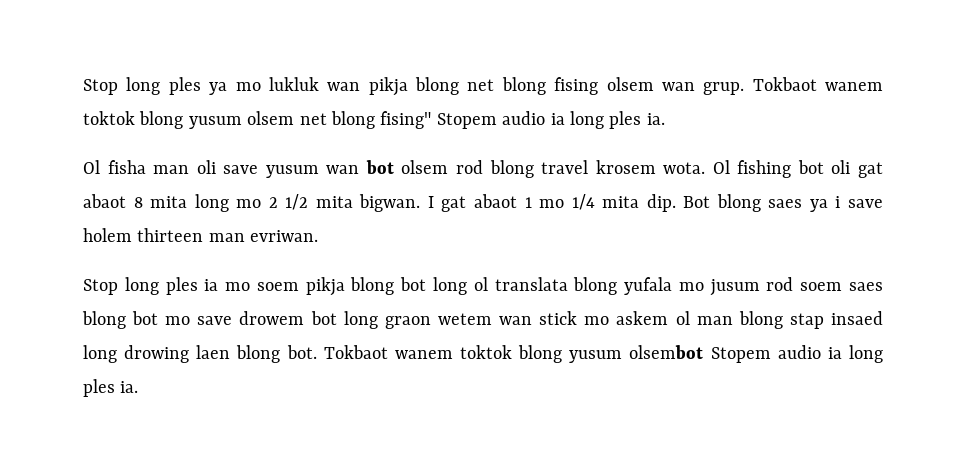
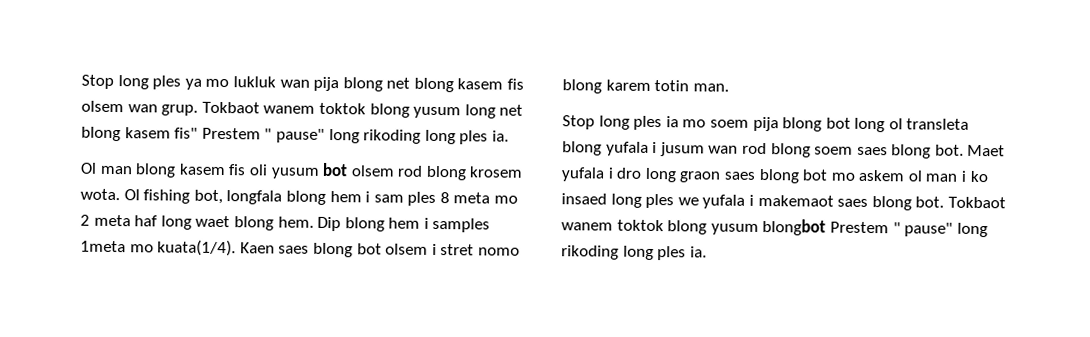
[368,77,408,96] pikja -> [313,76,340,92] pija
[554,77,599,95] fising -> [457,78,525,90] kasem fis
[247,111,665,129] [83,160,360,178] olsem net blong fising" Stopem audio ia long ples ia. // Ol fisha man oli save yusum wan -> [464,104,524,119] [81,126,509,145] [80,162,319,179] long net blong kasem fis" Prestem " pause" long rikoding long ples ia. // Ol man blong kasem fis oli yusum
[541,160,589,174] travel -> (467, 173) none
[797,160,883,178] [83,194,883,212] [83,228,319,242] bot oli gat abaot 8 mita long mo 2 1/2 mita bigwan. I gat abaot 1 mo 1/4 mita dip. Bot blong saes ya i save holem thirteen man evriwan. -> [193,189,519,206] [80,214,491,233] [80,239,520,258] [562,79,729,94] bot, longfala blong hem i sam ples 8 meta mo 2 meta haf long waet blong hem. Dip blong hem i samples 1meta mo kuata(1/4). Kaen saes blong bot olsem i stret nomo blong karem totin man.
[305,277,345,296] pikja -> [752,116,779,132] pija
[494,277,568,291] translata -> [906,118,970,130] transleta
[678,277,884,296] [82,311,884,329] [83,345,231,363] mo jusum rod soem saes blong bot mo save drowem bot long graon wetem wan stick mo askem ol man blong stap insaed long drowing laen -> [652,141,1006,159] [561,167,988,184] [561,193,869,209] i jusum wan rod blong soem saes blong bot. Maet yufala i dro long graon saes blong bot mo askem ol man i ko insaed long ples we yufala i makemaot saes
[629,345,842,363] olsembot Stopem audio ia -> [762,219,988,238] [561,245,619,260] blongbot Prestem " pause" long rikoding

